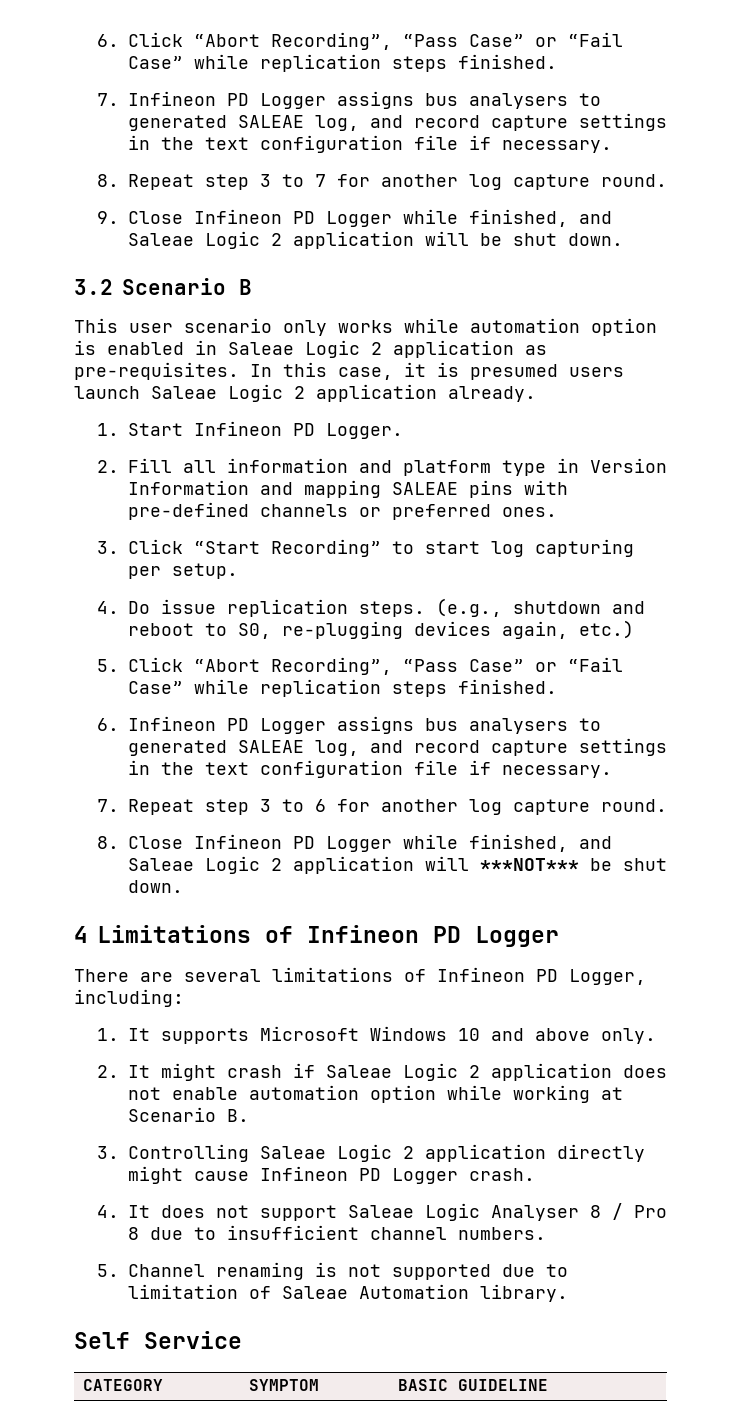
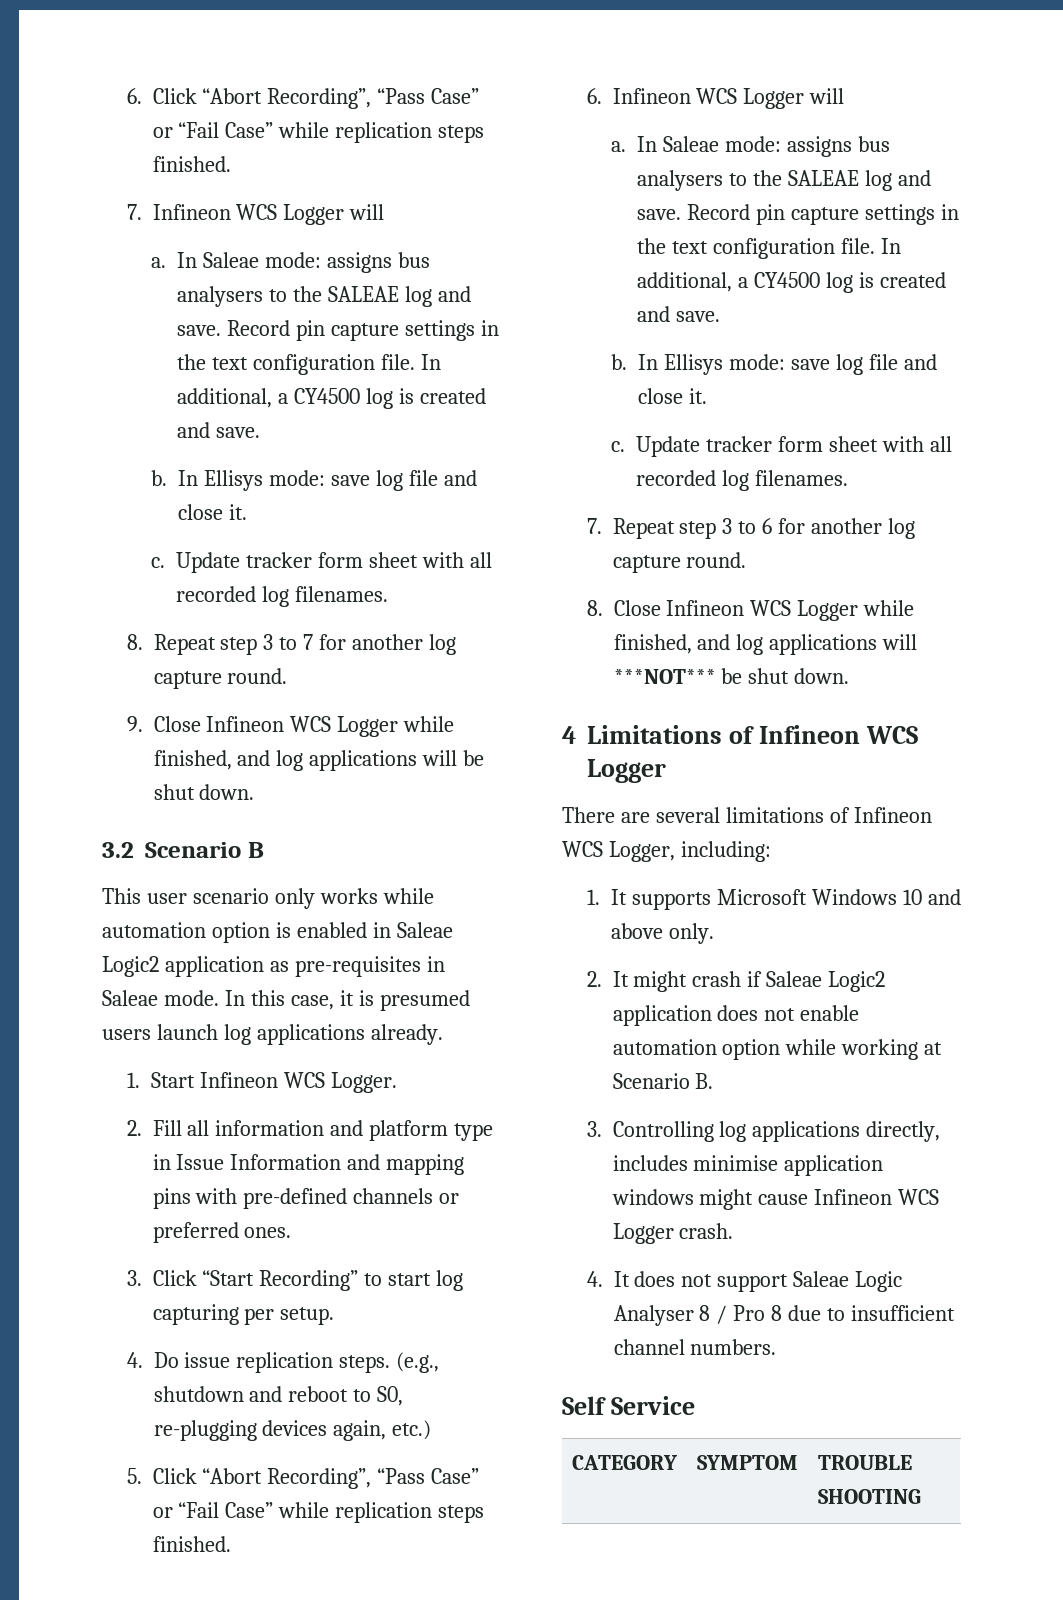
[226,91,601,109] [127,113,667,131] [127,135,612,153] PD Logger assigns bus analysers to generated SALEAE log, and record capture settings in the text configuration file if necessary. -> [236,204,385,225] [151,252,430,273] [177,286,471,307] [177,320,499,341] [177,354,441,375] [177,388,486,409] [177,422,260,438] [151,470,477,491] [178,504,247,520] [151,552,492,573] [176,586,388,607] WCS Logger will // a. In Saleae mode: assigns bus analysers to the SALEAE log and save. Record pin capture settings in the text configuration file. In additional, a CY4500 log is created and save. // b. In Ellisys mode: save log file and close it. // c. Update tracker form sheet with all recorded log filenames.
[292,209,612,227] [127,231,414,249] PD Logger while finished, and Saleae Logic 2 application -> [290,716,455,737] [153,750,418,771] WCS Logger while finished, and log applications
[305,340,547,358] [74,362,239,380] Logic 2 application as pre-requisites. -> [102,956,445,977] [102,990,219,1006] Logic2 application as pre-requisites in Saleae mode.
[151,384,437,402] Saleae Logic 2 application -> [223,1024,365,1045] log applications
[292,423,315,436] PD -> [283,1072,325,1088] WCS
[589,458,667,473] Version -> [176,1154,225,1170] Issue
[391,482,458,495] SALEAE -> (465, 1164) none
[226,716,601,734] [127,738,667,756] [127,760,612,778] PD Logger assigns bus analysers to generated SALEAE log, and record capture settings in the text configuration file if necessary. -> [696,88,845,109] [611,136,890,157] [637,170,931,191] [637,204,959,225] [637,238,901,259] [637,272,946,293] [637,306,720,322] [611,354,937,375] [638,388,707,404] [611,436,952,457] [636,470,848,491] WCS Logger will // a. In Saleae mode: assigns bus analysers to the SALEAE log and save. Record pin capture settings in the text configuration file. In additional, a CY4500 log is created and save. // b. In Ellisys mode: save log file and close it. // c. Update tracker form sheet with all recorded log filenames.
[292,834,612,852] [127,856,414,874] PD Logger while finished, and Saleae Logic 2 application -> [750,600,915,621] [613,634,878,655] WCS Logger while finished, and log applications
[433,926,461,943] PD -> [865,726,918,744] WCS
[536,969,558,982] PD -> [562,841,603,857] WCS
[402,1063,480,1081] Logic 2 -> [828,971,886,992] Logic2
[259,1144,645,1162] Saleae Logic 2 application directly -> [719,1121,941,1142] [612,1155,884,1176] [611,1189,694,1205] log applications directly, includes minimise application windows
[358,1168,381,1181] PD -> [898,1189,940,1205] WCS
[96,1262,568,1280] [127,1284,568,1302] // 5. Channel renaming is not supported due to limitation of Saleae Automation library. -> (777, 1347) none
[397,1379,548,1391] BASIC GUIDELINE -> [817,1455,912,1470] [817,1489,921,1504] TROUBLE SHOOTING

